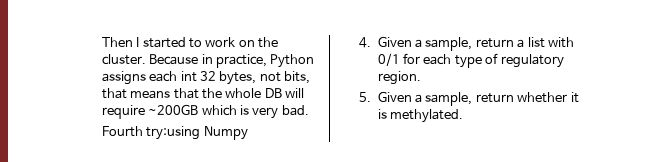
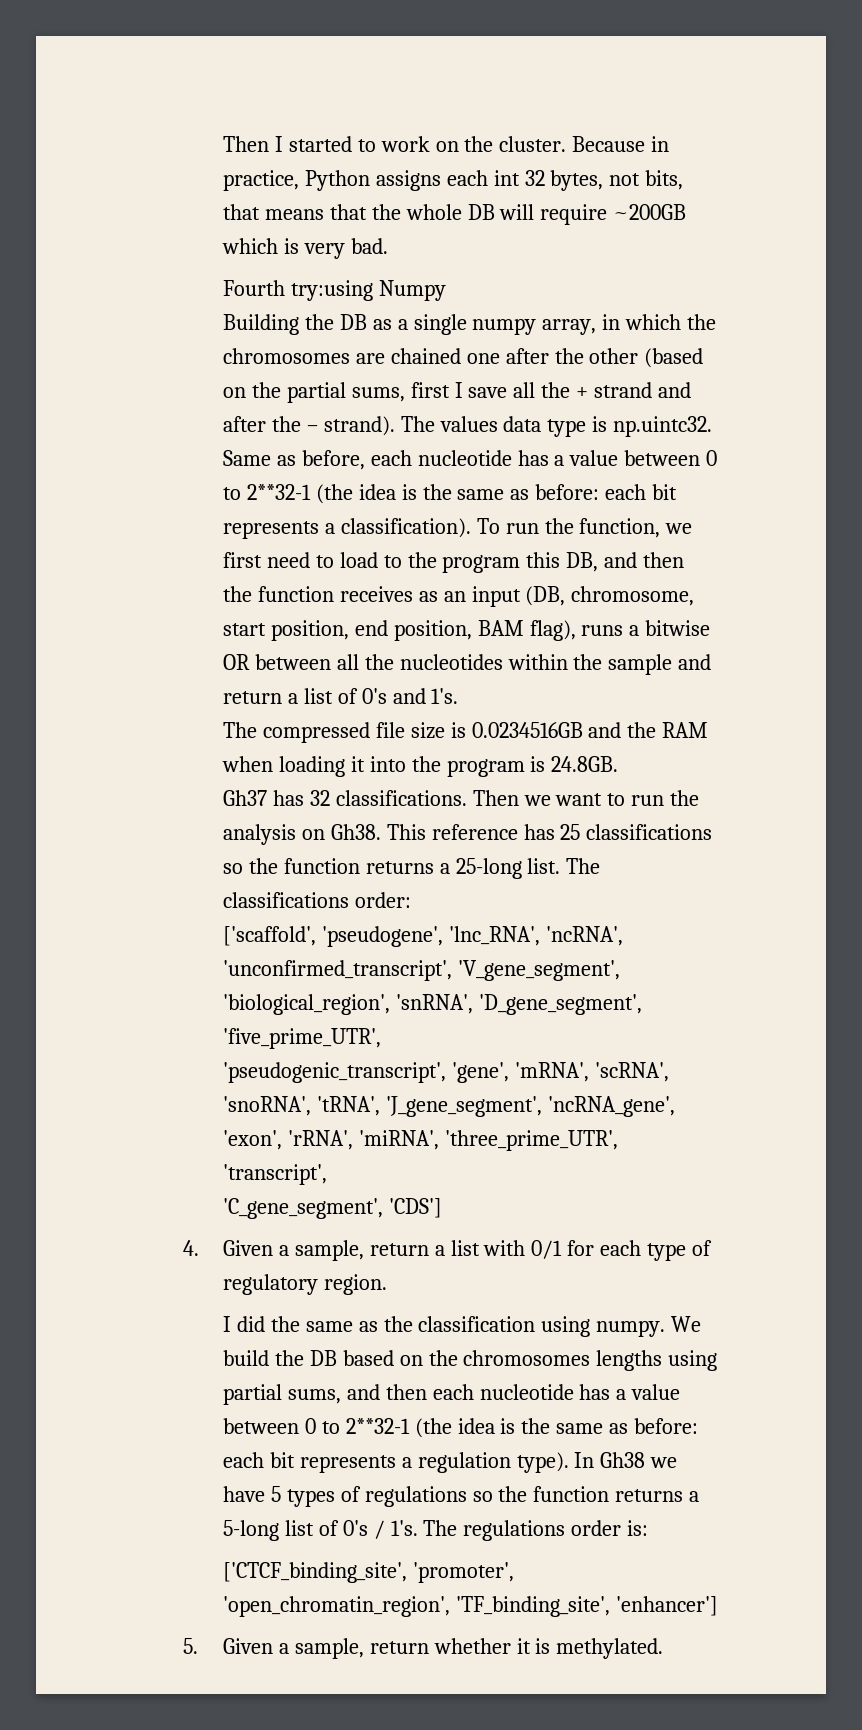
(248, 133) none -> [222,314,717,335] [222,348,704,368] [222,382,692,403] [222,416,713,437] [222,450,718,470] [222,484,678,504] [222,518,693,539] [222,552,685,573] [222,586,695,607] [222,620,711,641] [222,654,712,675] [222,688,459,704] [222,722,709,743] [221,756,619,777] [222,790,700,806] [222,824,713,845] [222,858,601,879] [222,892,411,908] [222,926,623,947] [222,960,620,981] [222,994,642,1015] [222,1028,381,1049] [222,1062,669,1083] [222,1096,675,1117] [222,1130,618,1151] [222,1164,327,1185] [222,1198,442,1219] // Building the DB as a single numpy array, in which the chromosomes are chained one after the other (based on the partial sums, first I save all the + strand and after the – strand). The values data type is np.uintc32. Same as before, each nucleotide has a value between 0 to 2**32-1 (the idea is the same as before: each bit represents a classification). To run the function, we first need to load to the program this DB, and then the function receives as an input (DB, chromosome, start position, end position, BAM flag), runs a bitwise OR between all the nucleotides within the sample and return a list of 0's and 1's. // The compressed file size is 0.0234516GB and the RAM when loading it into the program is 24.8GB. // Gh37 has 32 classifications. Then we want to run the analysis on Gh38. This reference has 25 classifications so the function returns a 25-long list. The classifications order: // ['scaffold', 'pseudogene', 'lnc_RNA', 'ncRNA', 'unconfirmed_transcript', 'V_gene_segment', 'biological_region', 'snRNA', 'D_gene_segment', 'five_prime_UTR', // 'pseudogenic_transcript', 'gene', 'mRNA', 'scRNA', 'snoRNA', 'tRNA', 'J_gene_segment', 'ncRNA_gene', 'exon', 'rRNA', 'miRNA', 'three_prime_UTR', 'transcript', // 'C_gene_segment', 'CDS']
(421, 78) none -> [222,1316,702,1337] [222,1350,718,1371] [222,1384,681,1405] [222,1418,699,1438] [222,1452,678,1473] [222,1486,700,1507] [222,1520,649,1541] [222,1562,514,1583] [222,1596,718,1617] // I did the same as the classification using numpy. We build the DB based on the chromosomes lengths using partial sums, and then each nucleotide has a value between 0 to 2**32-1 (the idea is the same as before: each bit represents a regulation type). In Gh38 we have 5 types of regulations so the function returns a 5-long list of 0's / 1's. The regulations order is: // ['CTCF_binding_site', 'promoter', 'open_chromatin_region', 'TF_binding_site', 'enhancer']

